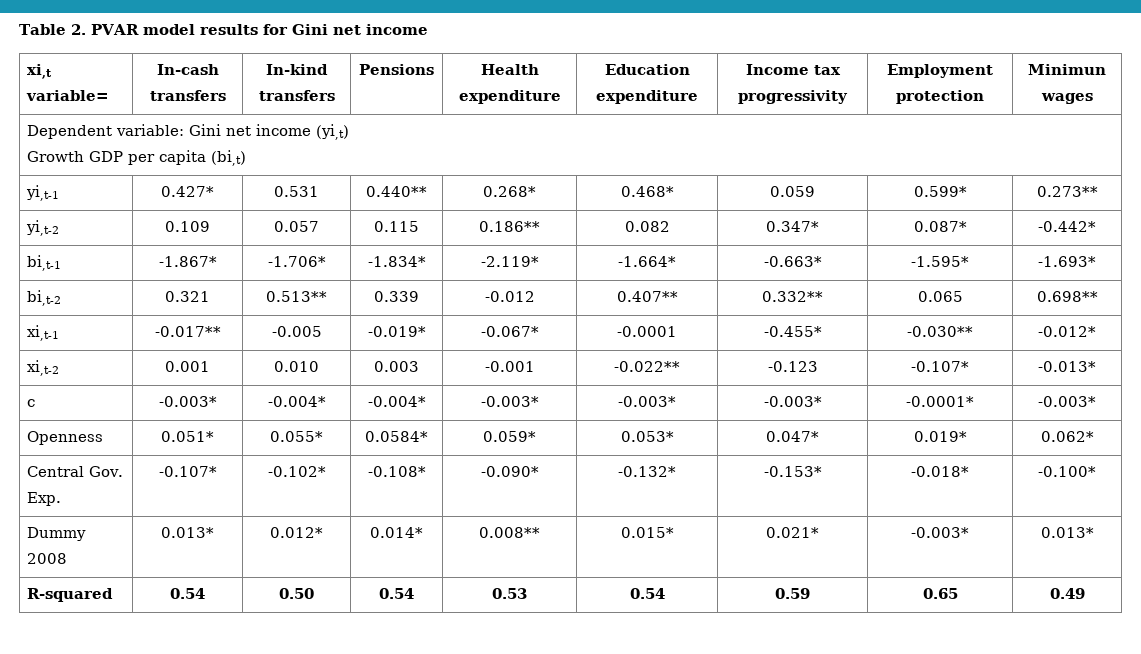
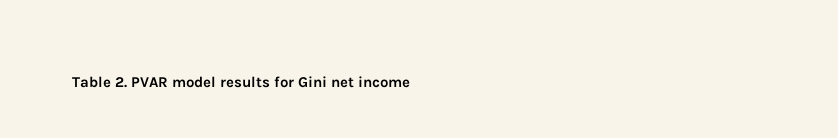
[26,64,52,79] [25,90,109,101] [156,64,219,75] [149,90,226,101] [266,64,328,75] [258,90,335,101] [359,64,434,75] [480,64,539,75] [458,90,561,104] [604,64,690,75] [596,90,698,104] [745,64,841,75] [738,90,848,104] [887,64,993,78] [896,90,984,104] [1028,64,1106,75] [1040,93,1093,104] [26,124,349,140] [26,150,246,166] [25,185,59,201] [161,186,214,197] [274,186,319,197] [366,186,427,197] [483,186,536,197] [620,186,674,197] [770,186,815,197] [913,186,967,197] [1036,186,1098,197] [25,220,59,236] [165,221,210,232] [274,221,319,232] [374,221,419,232] [479,221,540,232] [624,221,670,232] [766,221,819,232] [913,221,967,232] [1038,221,1096,232] [26,255,61,271] [158,256,217,267] [267,256,326,267] [367,256,426,267] [480,256,539,267] [618,256,676,267] [763,256,822,267] [911,256,969,267] [1038,256,1096,267] [26,290,61,306] [165,291,210,302] [266,291,327,302] [374,291,419,302] [484,291,535,302] [616,291,678,302] [762,291,823,302] [917,291,963,302] [1036,291,1098,302] [26,325,59,341] [154,326,221,337] [271,326,322,337] [367,326,426,337] [480,326,539,337] [617,326,677,337] [763,326,822,337] [907,326,973,337] [1038,326,1096,337] [26,360,59,376] [165,361,210,372] [274,361,319,372] [374,361,419,372] [484,361,535,372] [614,361,680,372] [767,361,818,372] [911,361,969,372] [1038,361,1096,372] [26,399,35,407] [158,396,217,407] [267,396,326,407] [367,396,426,407] [480,396,539,407] [618,396,676,407] [763,396,822,407] [906,396,974,407] [1038,396,1096,407] [26,431,103,445] [161,431,214,442] [270,431,323,442] [365,431,428,442] [483,431,536,442] [620,431,674,442] [766,431,819,442] [913,431,967,442] [1040,431,1094,442] [26,466,123,477] [26,492,61,506] [158,466,217,477] [267,466,326,477] [367,466,426,477] [480,466,539,477] [618,466,676,477] [763,466,822,477] [911,466,969,477] [1038,466,1096,477] [26,527,86,541] [26,553,67,564] [161,527,214,538] [270,527,323,538] [370,527,423,538] [479,527,540,538] [620,527,674,538] [766,527,819,538] [911,527,969,538] [1040,527,1094,538] [26,588,113,602] [170,588,205,599] [279,588,314,599] [379,588,414,599] [492,588,527,599] [629,588,665,599] [775,588,810,599] [922,588,958,599] [1049,588,1085,599] // xi,t variable= | In-cash transfers | In-kind transfers | Pensions | Health expenditure | Education expenditure | Income tax progressivity | Employment protection | Minimun wages // Dependent variable: Gini net income (yi,t) // Growth GDP per capita (bi,t) // yi,t-1 | 0.427* | 0.531 | 0.440** | 0.268* | 0.468* | 0.059 | 0.599* | 0.273** // yi,t-2 | 0.109 | 0.057 | 0.115 | 0.186** | 0.082 | 0.347* | 0.087* | -0.442* // bi,t-1 | -1.867* | -1.706* | -1.834* | -2.119* | -1.664* | -0.663* | -1.595* | -1.693* // bi,t-2 | 0.321 | 0.513** | 0.339 | -0.012 | 0.407** | 0.332** | 0.065 | 0.698** // xi,t-1 | -0.017** | -0.005 | -0.019* | -0.067* | -0.0001 | -0.455* | -0.030** | -0.012* // xi,t-2 | 0.001 | 0.010 | 0.003 | -0.001 | -0.022** | -0.123 | -0.107* | -0.013* // c | -0.003* | -0.004* | -0.004* | -0.003* | -0.003* | -0.003* | -0.0001* | -0.003* // Openness | 0.051* | 0.055* | 0.0584* | 0.059* | 0.053* | 0.047* | 0.019* | 0.062* // Central Gov. Exp. | -0.107* | -0.102* | -0.108* | -0.090* | -0.132* | -0.153* | -0.018* | -0.100* // Dummy 2008 | 0.013* | 0.012* | 0.014* | 0.008** | 0.015* | 0.021* | -0.003* | 0.013* // R-squared | 0.54 | 0.50 | 0.54 | 0.53 | 0.54 | 0.59 | 0.65 | 0.49 -> (411, 82) none

